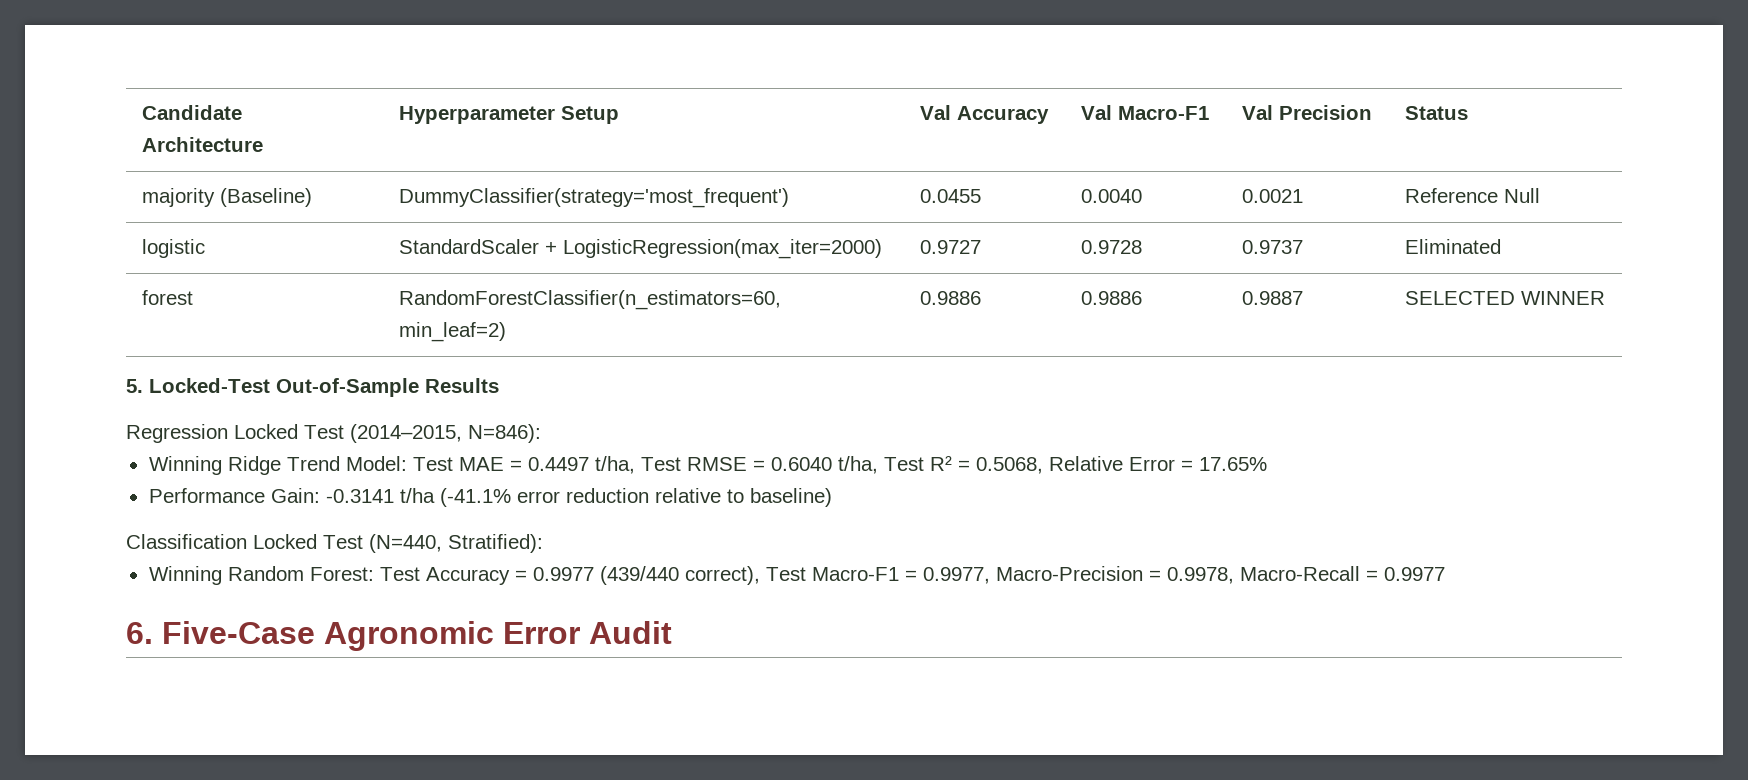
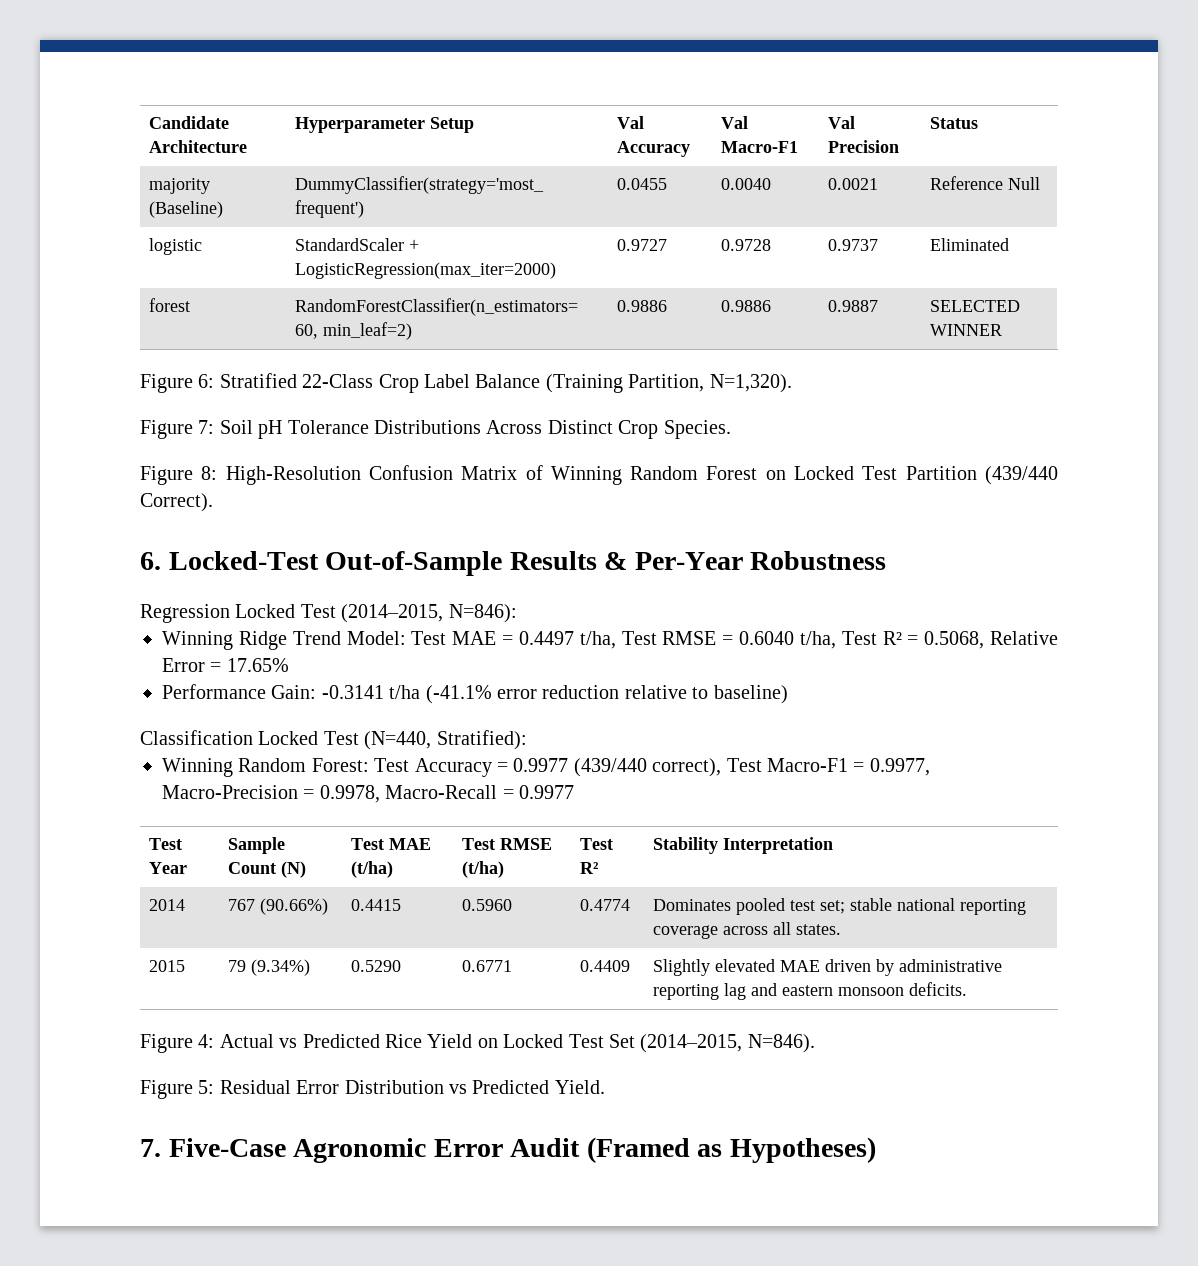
[126,379,143,393] 5. -> [140,373,792,393] [140,420,731,439] [140,465,1058,485] [140,493,213,512] [140,552,161,570] Figure 6: Stratified 22-Class Crop Label Balance (Training Partition, N=1,320). // Figure 7: Soil pH Tolerance Distributions Across Distinct Crop Species. // Figure 8: High-Resolution Confusion Matrix of Winning Random Forest on Locked Test Partition (439/440 Correct). // 6.
(499, 385) none -> [604,551,887,570] & Per-Year Robustness
[126,622,153,644] // 6. -> [149,838,183,850] [149,862,188,874] [228,837,286,854] [228,861,307,878] [351,838,432,850] [351,861,394,878] [462,838,553,850] [462,861,505,878] [580,838,614,850] [580,862,599,874] [653,837,834,854] [149,899,186,911] [228,898,329,915] [351,899,402,911] [462,899,513,911] [580,899,631,911] [653,898,1027,915] [653,922,842,939] [149,960,186,972] [228,959,311,976] [351,960,402,972] [462,960,513,972] [580,960,631,972] [653,959,1003,976] [653,982,968,1000] [140,1034,815,1053] [140,1080,605,1099] [140,1139,161,1157] // Test Year | Sample Count (N) | Test MAE (t/ha) | Test RMSE (t/ha) | Test R² | Stability Interpretation // 2014 | 767 (90.66%) | 0.4415 | 0.5960 | 0.4774 | Dominates pooled test set; stable national reporting coverage across all states. // 2015 | 79 (9.34%) | 0.5290 | 0.6771 | 0.4409 | Slightly elevated MAE driven by administrative reporting lag and eastern monsoon deficits. // Figure 4: Actual vs Predicted Rice Yield on Locked Test Set (2014–2015, N=846). // Figure 5: Residual Error Distribution vs Predicted Yield. // 7.
(672, 632) none -> [586,1137,876,1163] (Framed as Hypotheses)

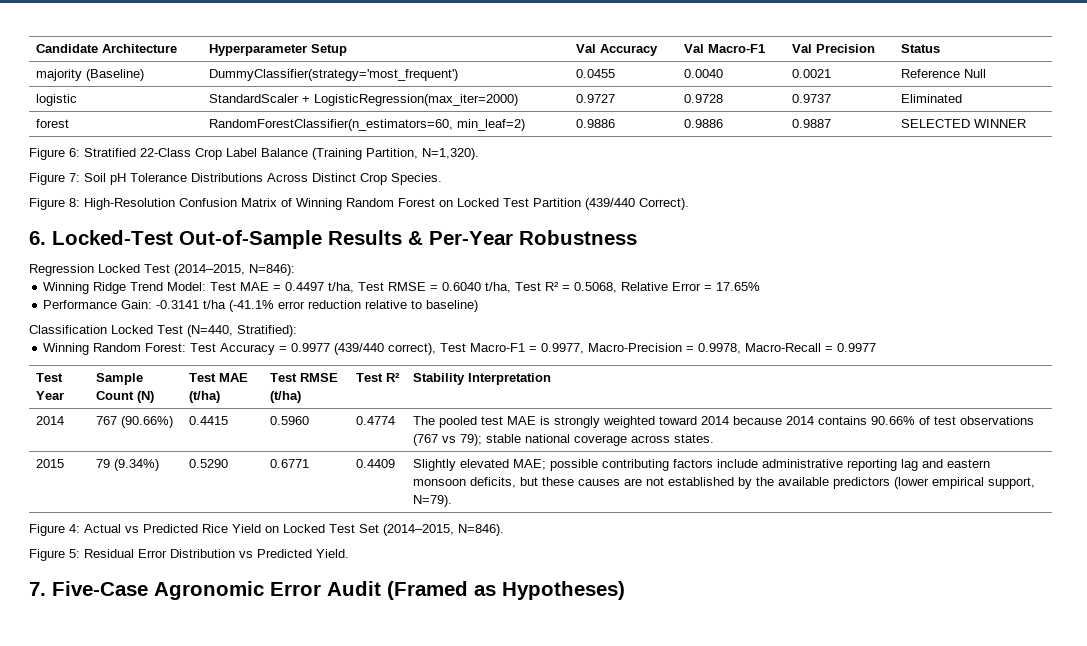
[653,899,732,911] Dominates -> [413,416,436,425] The
[820,900,846,914] set; -> [507,416,1035,428] [413,434,483,446] MAE is strongly weighted toward 2014 because 2014 contains 90.66% of test observations (767 vs 79);
[960,899,1027,915] reporting -> (571, 438) none
[773,922,792,935] all -> (671, 439) none
[780,959,895,976] MAE driven by -> [513,459,759,471] MAE; possible contributing factors include
[909,982,968,996] deficits. -> [470,477,1036,489] [413,495,453,507] deficits, but these causes are not established by the available predictors (lower empirical support, N=79).

